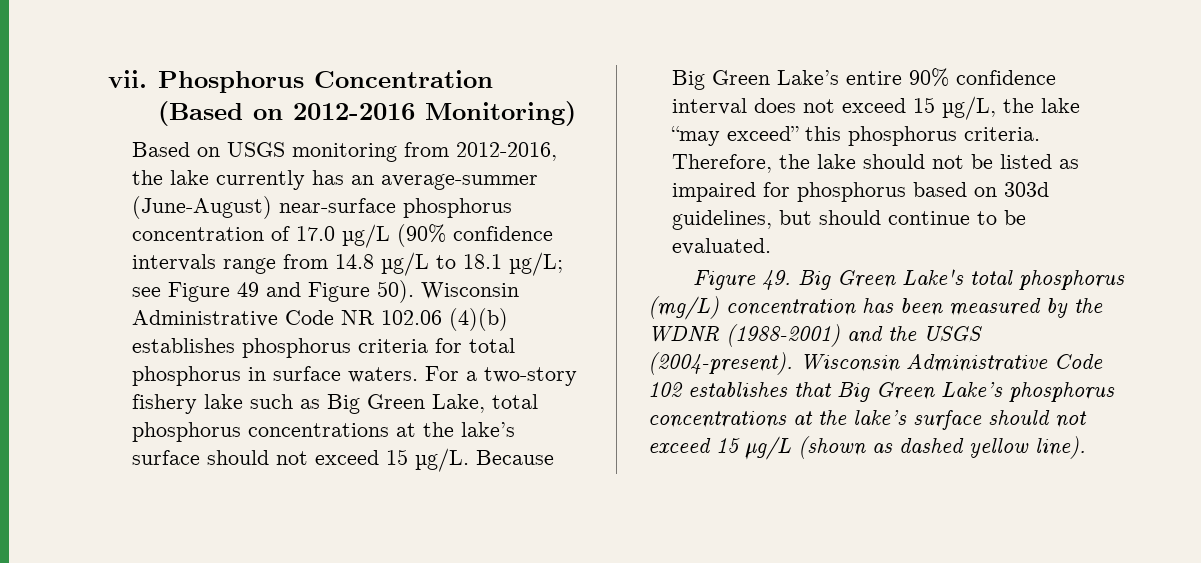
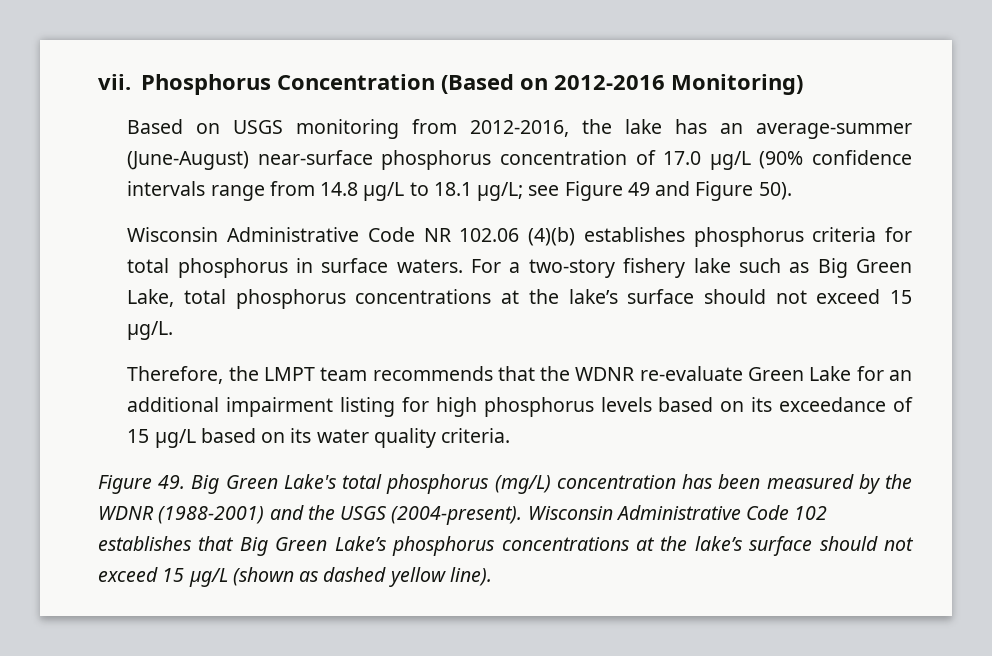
[216,170,306,190] currently -> (663, 126) none
(415, 291) none -> (792, 191) //
[476,450,555,465] [672,68,1057,90] [672,96,1081,120] [671,126,1041,146] [672,154,1080,173] [672,182,1050,202] [672,210,1027,230] [672,238,772,255] Because Big Green Lake’s entire 90% confidence interval does not exceed 15 µg/L, the lake “may exceed” this phosphorus criteria. Therefore, the lake should not be listed as impaired for phosphorus based on 303d guidelines, but should continue to be evaluated. -> [127,366,912,384] [127,397,914,417] [127,428,511,448] // Therefore, the LMPT team recommends that the WDNR re-evaluate Green Lake for an additional impairment listing for high phosphorus levels based on its exceedance of 15 µg/L based on its water quality criteria.

